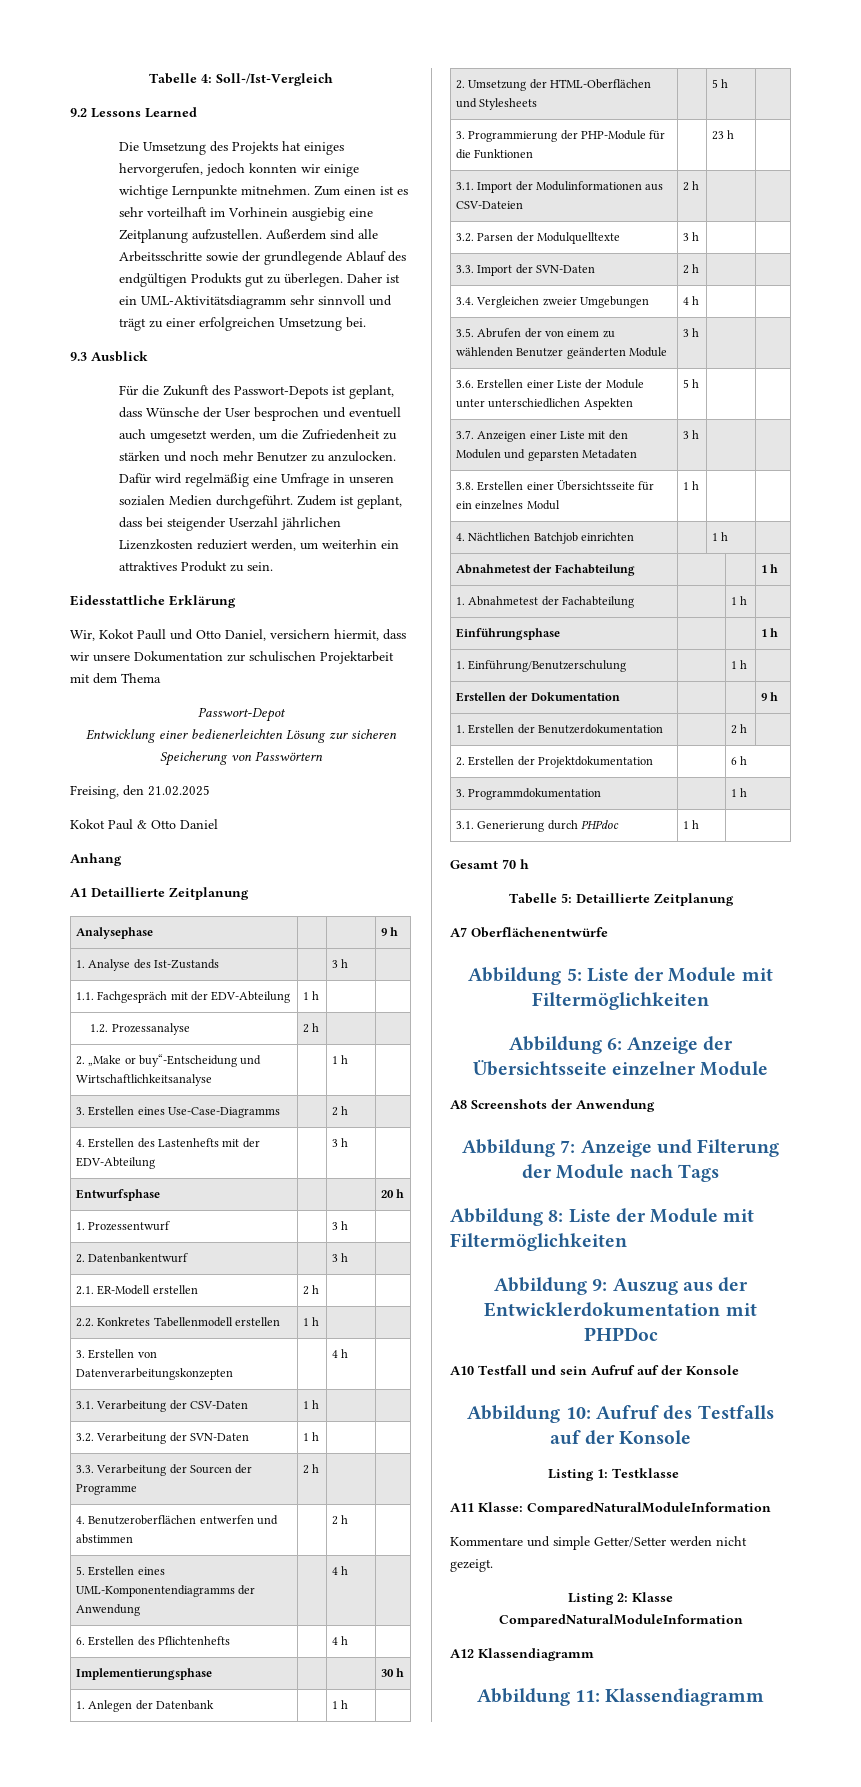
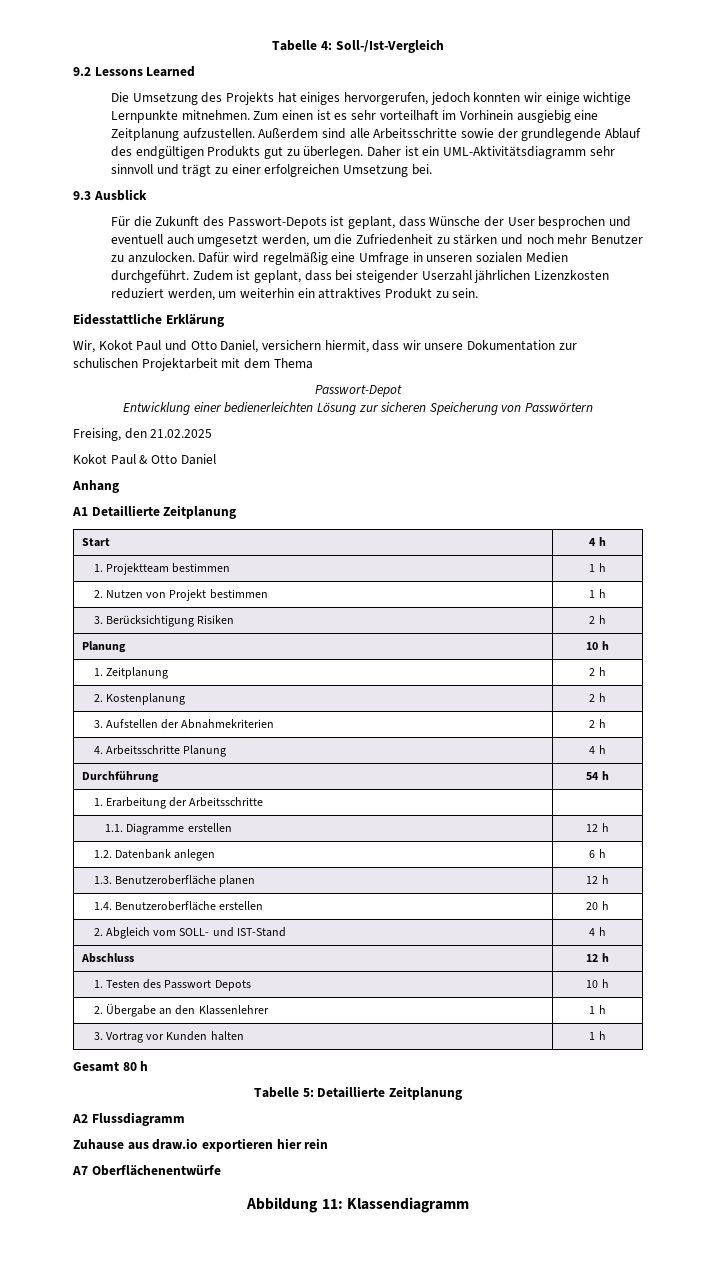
[137,629,166,640] Paull -> [136,340,162,351] Paul
[75,927,153,939] [380,927,399,936] [75,959,219,971] [331,959,349,968] [75,991,291,1003] [302,991,320,1000] Analysephase | | | 9 h // 1. Analyse des Ist-Zustands | | 3 h | // 1.1. Fachgespräch mit der EDV-Abteilung | 1 h | | -> [82,538,111,547] [589,537,606,546] [93,563,231,575] [589,563,606,572] [93,589,268,601] [589,589,606,598] [93,615,235,627] [589,615,606,624] [82,641,127,653] [586,641,609,650] [93,667,168,679] [589,667,606,676] [93,693,185,705] [589,693,606,702] [93,719,275,729] [589,719,606,728] [93,745,227,757] [589,745,606,754] [82,771,160,783] [586,771,609,780] [93,797,264,809] [105,823,232,835] [586,823,609,832] Start | 4 h // 1. Projektteam bestimmen | 1 h // 2. Nutzen von Projekt bestimmen | 1 h // 3. Berücksichtigung Risiken | 2 h // Planung | 10 h // 1. Zeitplanung | 2 h // 2. Kostenplanung | 2 h // 3. Aufstellen der Abnahmekriterien | 2 h // 4. Arbeitsschritte Planung | 4 h // Durchführung | 54 h // 1. Erarbeitung der Arbeitsschritte | // 1.1. Diagramme erstellen | 12 h
[111,1023,190,1035] [302,1023,320,1033] [75,1054,262,1067] [75,1074,212,1086] [331,1055,349,1064] [75,1106,280,1118] [331,1106,349,1116] [75,1138,260,1148] [75,1157,155,1169] [331,1138,349,1147] [75,1189,160,1201] [380,1189,405,1198] [75,1221,171,1231] [331,1221,349,1230] [75,1253,189,1263] [331,1253,349,1262] [75,1285,198,1295] [302,1285,320,1295] [75,1317,280,1327] [302,1317,320,1326] [75,1349,157,1359] [75,1368,233,1380] [331,1349,349,1358] [75,1400,248,1412] [302,1400,320,1409] [75,1432,249,1444] [302,1432,320,1441] [75,1464,253,1476] [75,1484,137,1495] [302,1464,320,1474] [75,1515,278,1525] [75,1534,133,1544] [331,1515,349,1525] [75,1566,165,1576] [75,1585,256,1597] [75,1604,140,1616] [331,1566,349,1575] [75,1636,230,1646] [331,1636,349,1645] [75,1668,212,1680] [380,1668,405,1677] [75,1700,214,1712] [331,1700,349,1709] [455,79,651,91] [455,98,538,110] [711,79,729,88] [455,130,666,142] [455,149,534,159] [711,130,735,140] [455,181,664,193] [455,201,523,209] [682,181,700,191] [455,232,620,244] [682,232,700,241] [455,264,595,276] [682,264,700,274] [455,296,649,308] [682,296,700,305] [455,328,615,338] [455,347,667,359] [682,328,700,337] [455,379,644,389] [455,398,633,410] [682,379,700,388] [455,430,628,442] [455,449,637,461] [682,430,700,439] [455,480,655,491] [455,500,560,510] [682,481,700,490] [455,532,634,544] [711,532,729,541] [455,564,635,576] [760,564,779,573] [455,596,634,608] [730,596,748,605] [455,628,560,640] [760,628,779,637] [455,660,627,672] [730,660,748,669] [455,692,620,702] [760,692,779,701] [455,724,663,734] [730,724,748,734] [455,756,653,768] [730,756,748,765] [455,788,602,800] [730,788,748,797] [455,820,619,832] [682,820,700,829] Prozessanalyse | 2 h | | // 2. „Make or buy“-Entscheidung und Wirtschaftlichkeitsanalyse | | 1 h | // 3. Erstellen eines Use-Case-Diagramms | | 2 h | // 4. Erstellen des Lastenhefts mit der EDV-Abteilung | | 3 h | // Entwurfsphase | | | 20 h // 1. Prozessentwurf | | 3 h | // 2. Datenbankentwurf | | 3 h | // 2.1. ER-Modell erstellen | 2 h | | // 2.2. Konkretes Tabellenmodell erstellen | 1 h | | // 3. Erstellen von Datenverarbeitungskonzepten | | 4 h | // 3.1. Verarbeitung der CSV-Daten | 1 h | | // 3.2. Verarbeitung der SVN-Daten | 1 h | | // 3.3. Verarbeitung der Sourcen der Programme | 2 h | | // 4. Benutzeroberflächen entwerfen und abstimmen | | 2 h | // 5. Erstellen eines UML-Komponentendiagramms der Anwendung | | 4 h | // 6. Erstellen des Pflichtenhefts | | 4 h | // Implementierungsphase | | | 30 h // 1. Anlegen der Datenbank | | 1 h | // 2. Umsetzung der HTML-Oberflächen und Stylesheets | | 5 h | // 3. Programmierung der PHP-Module für die Funktionen | | 23 h | // 3.1. Import der Modulinformationen aus CSV-Dateien | 2 h | | // 3.2. Parsen der Modulquelltexte | 3 h | | // 3.3. Import der SVN-Daten | 2 h | | // 3.4. Vergleichen zweier Umgebungen | 4 h | | // 3.5. Abrufen der von einem zu wählenden Benutzer geänderten Module | 3 h | | // 3.6. Erstellen einer Liste der Module unter unterschiedlichen Aspekten | 5 h | | // 3.7. Anzeigen einer Liste mit den Modulen und geparsten Metadaten | 3 h | | // 3.8. Erstellen einer Übersichtsseite für ein einzelnes Modul | 1 h | | // 4. Nächtlichen Batchjob einrichten | | 1 h | // Abnahmetest der Fachabteilung | | | 1 h // 1. Abnahmetest der Fachabteilung | | 1 h | // Einführungsphase | | | 1 h // 1. Einführung/Benutzerschulung | | 1 h | // Erstellen der Dokumentation | | | 9 h // 1. Erstellen der Benutzerdokumentation | | 2 h | // 2. Erstellen der Projektdokumentation | | 6 h // 3. Programmdokumentation | | 1 h // 3.1. Generierung durch PHPdoc | 1 h | -> [114,849,216,861] [589,849,606,858] [93,875,256,887] [586,875,609,884] [93,901,264,911] [586,901,609,910] [93,927,286,939] [589,927,606,936] [81,953,135,963] [586,953,609,962] [93,979,251,991] [586,979,609,988] [93,1004,269,1017] [589,1005,606,1014] [93,1031,244,1043] [589,1031,606,1040] Datenbank anlegen | 6 h // 1.3. Benutzeroberfläche planen | 12 h // 1.4. Benutzeroberfläche erstellen | 20 h // 2. Abgleich vom SOLL- und IST-Stand | 4 h // Abschluss | 12 h // 1. Testen des Passwort Depots | 10 h // 2. Übergabe an den Klassenlehrer | 1 h // 3. Vortrag vor Kunden halten | 1 h
[502,859,516,869] 70 -> [122,1062,137,1071] 80
[450,927,608,938] [468,967,773,985] [532,992,709,1010] [508,1036,734,1054] [472,1060,769,1076] [450,1099,655,1112] [461,1139,780,1157] [522,1164,719,1182] [450,1208,755,1226] [450,1233,627,1251] [493,1277,749,1295] [484,1302,757,1317] [583,1327,658,1341] [450,1365,739,1375] [467,1405,774,1423] [549,1430,692,1445] [547,1468,679,1481] [450,1502,771,1515] [450,1536,747,1550] [450,1559,493,1572] [568,1592,673,1605] [498,1614,743,1627] [450,1648,594,1661] A7 Oberflächenentwürfe // Abbildung 5: Liste der Module mit Filtermöglichkeiten // Abbildung 6: Anzeige der Übersichtsseite einzelner Module // A8 Screenshots der Anwendung // Abbildung 7: Anzeige und Filterung der Module nach Tags // Abbildung 8: Liste der Module mit Filtermöglichkeiten // Abbildung 9: Auszug aus der Entwicklerdokumentation mit PHPDoc // A10 Testfall und sein Aufruf auf der Konsole // Abbildung 10: Aufruf des Testfalls auf der Konsole // Listing 1: Testklasse // A11 Klasse: ComparedNaturalModuleInformation // Kommentare und simple Getter/Setter werden nicht gezeigt. // Listing 2: Klasse ComparedNaturalModuleInformation // A12 Klassendiagramm -> [72,1112,185,1126] [73,1138,329,1152] [72,1165,221,1176] A2 Flussdiagramm // Zuhause aus draw.io exportieren hier rein // A7 Oberflächenentwürfe

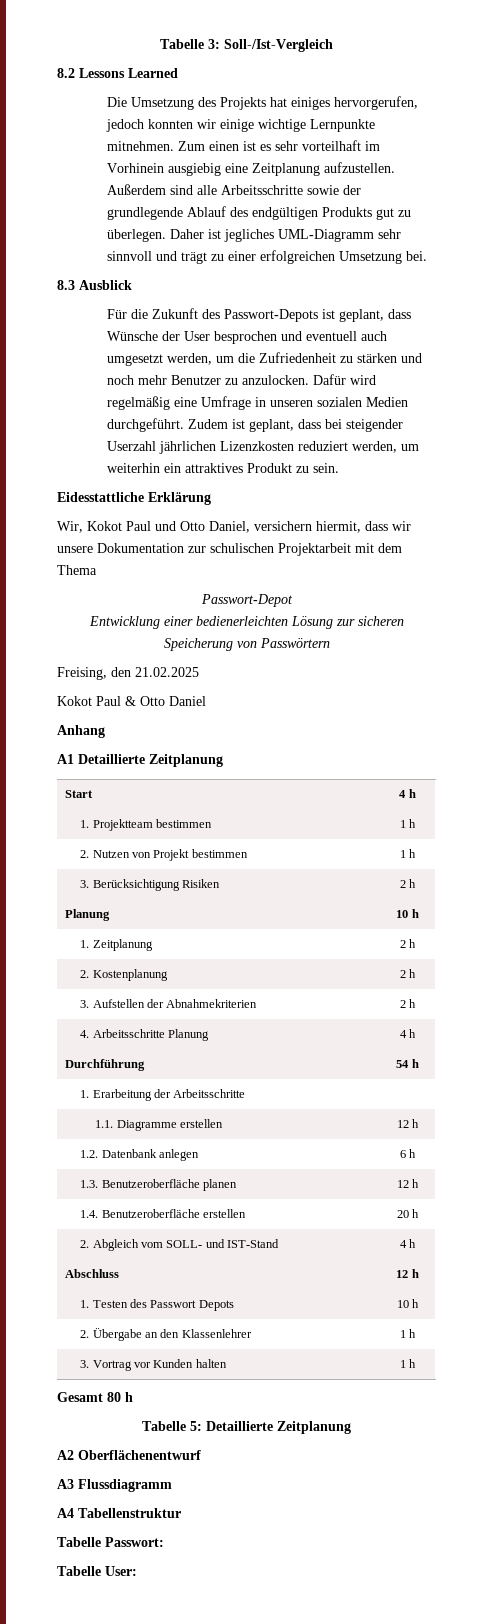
[272,40,332,51] Tabelle 4: -> [160,39,220,49] Tabelle 3:
[73,67,91,76] 9.2 -> [57,68,75,78] 8.2
[422,146,586,159] ein UML-Aktivitätsdiagramm -> [223,229,374,242] jegliches UML-Diagramm
[73,191,91,200] 9.3 -> [57,280,75,290] 8.3
(88, 1118) none -> [78,1450,201,1460] [57,1479,74,1489] Oberflächenentwurf // A3
[73,1138,329,1152] [72,1165,221,1176] [246,1197,469,1213] Zuhause aus draw.io exportieren hier rein // A7 Oberflächenentwürfe // Abbildung 11: Klassendiagramm -> [57,1508,181,1518] [57,1537,164,1547] [57,1566,137,1576] A4 Tabellenstruktur // Tabelle Passwort: // Tabelle User:

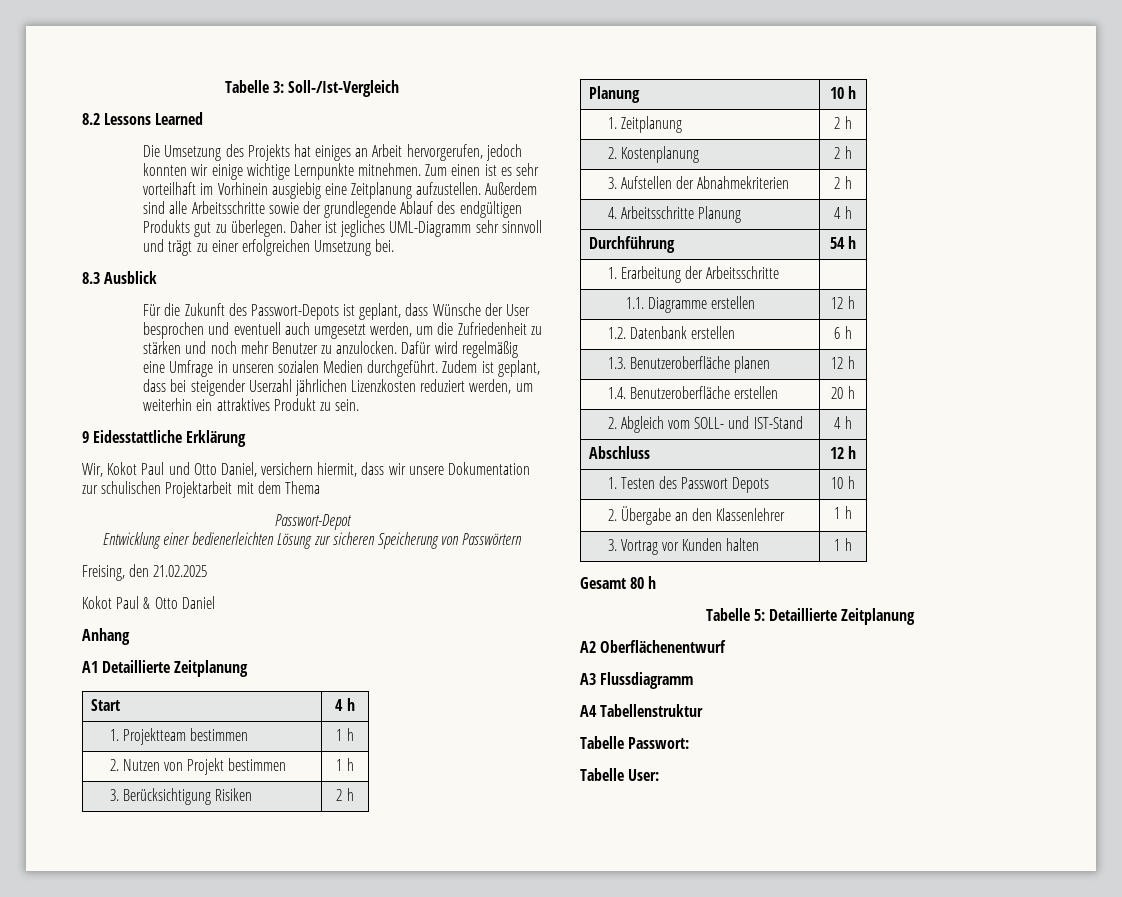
(330, 103) none -> [355,144,403,157] an Arbeit
(339, 468) none -> [82,431,89,443] 9
[158,1149,199,1161] anlegen -> [691,326,736,339] erstellen

